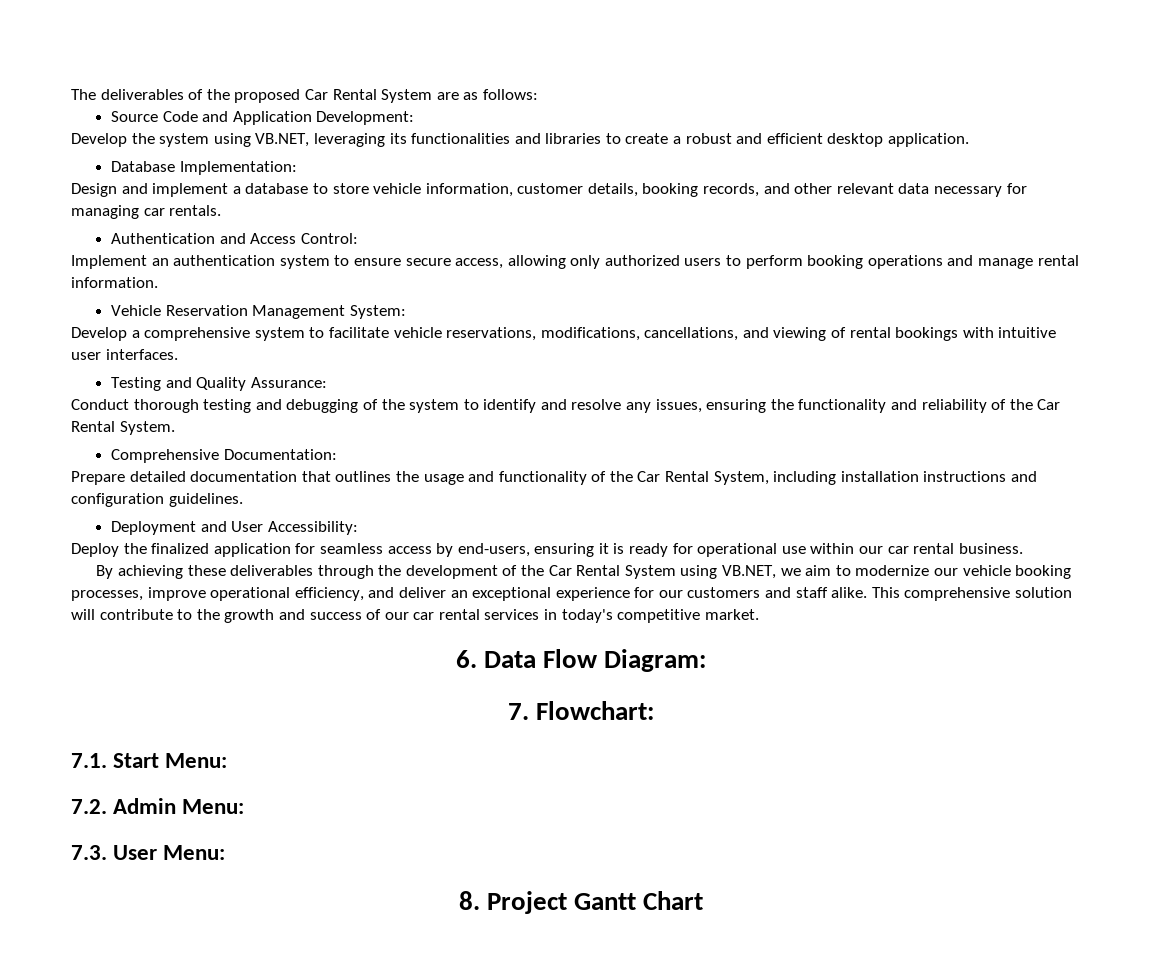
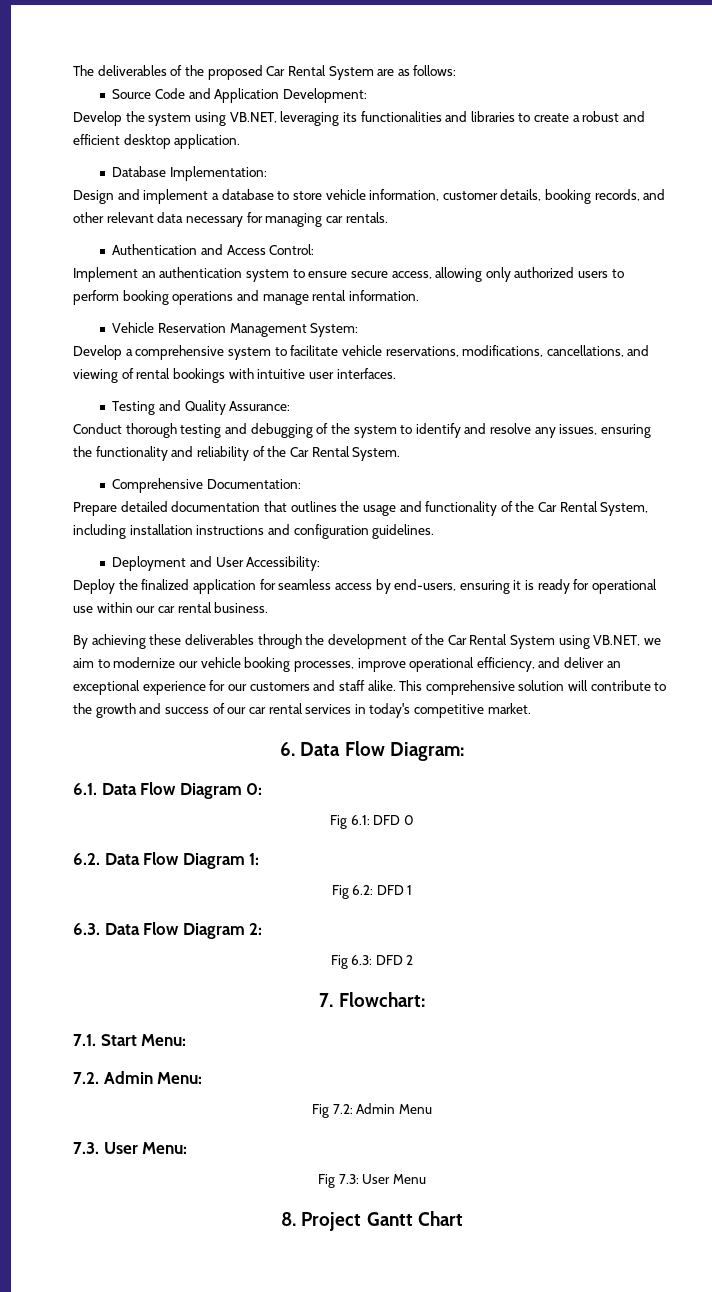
(707, 660) none -> [73,782,263,799] [330,815,414,829] [73,852,260,869] [331,885,413,899] [73,922,263,939] [330,955,414,969] // 6.1. Data Flow Diagram 0: // Fig 6.1: DFD 0 // 6.2. Data Flow Diagram 1: // Fig 6.2: DFD 1 // 6.3. Data Flow Diagram 2: // Fig 6.3: DFD 2
(245, 806) none -> [312,1103,432,1118] // Fig 7.2: Admin Menu
(226, 852) none -> [318,1174,426,1188] // Fig 7.3: User Menu

